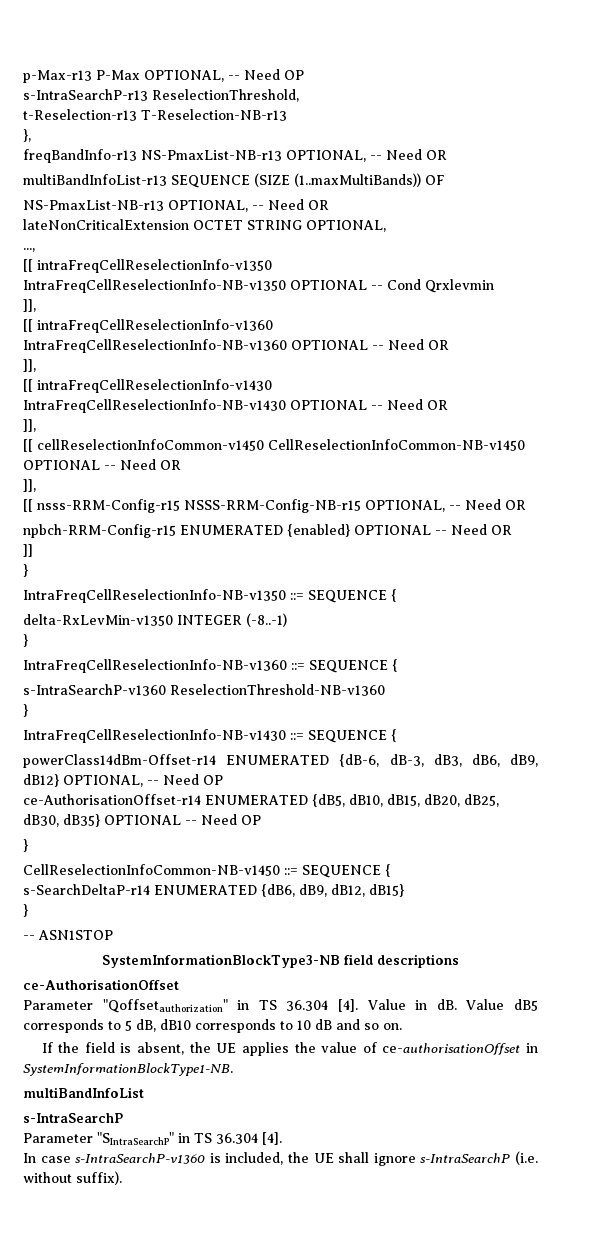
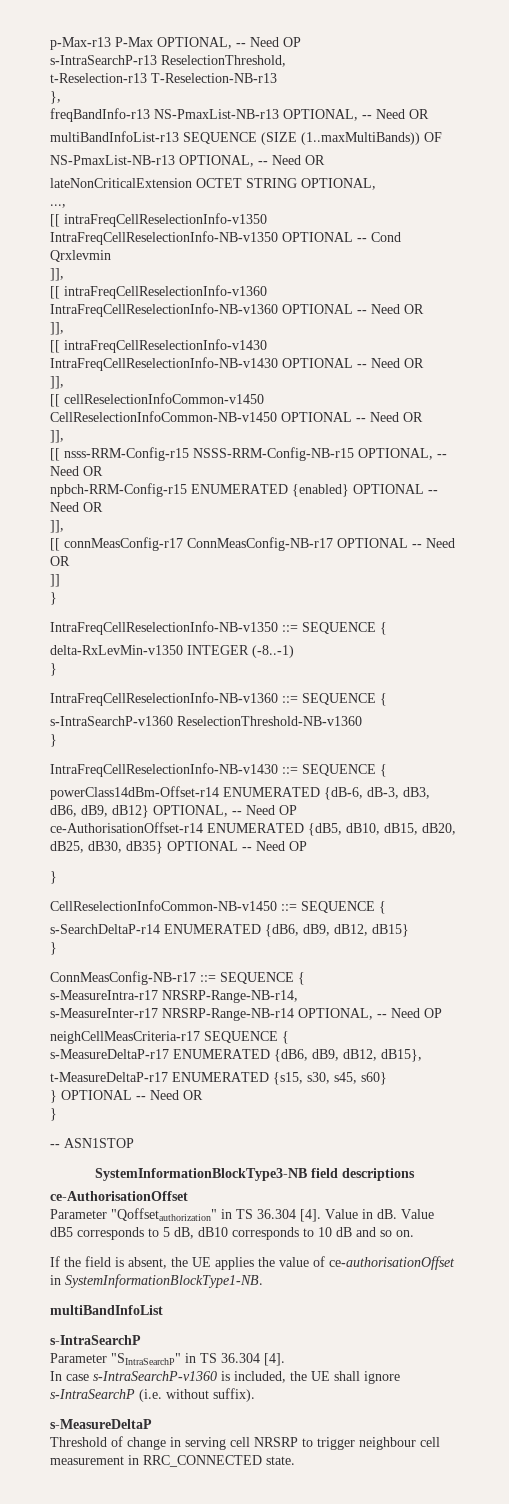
(512, 530) none -> [50,520,64,533] [50,537,455,551] [50,556,70,566] // ]], // [[ connMeasConfig-r17 ConnMeasConfig-NB-r17 OPTIONAL -- Need OR
(28, 910) none -> [50,971,305,985] [50,990,298,1003] [50,1008,442,1021] [50,1031,289,1044] [50,1049,422,1062] [50,1072,387,1085] [50,1090,203,1103] [50,1108,57,1121] // ConnMeasConfig-NB-r17 ::= SEQUENCE { // s-MeasureIntra-r17 NRSRP-Range-NB-r14, // s-MeasureInter-r17 NRSRP-Range-NB-r14 OPTIONAL, -- Need OP // neighCellMeasCriteria-r17 SEQUENCE { // s-MeasureDeltaP-r17 ENUMERATED {dB6, dB9, dB12, dB15}, // t-MeasureDeltaP-r17 ENUMERATED {s15, s30, s45, s60} // } OPTIONAL -- Need OR // }
(122, 1178) none -> [50,1419,152,1429] [50,1436,440,1450] [50,1455,295,1467] // s-MeasureDeltaP // Threshold of change in serving cell NRSRP to trigger neighbour cell measurement in RRC_CONNECTED state.

